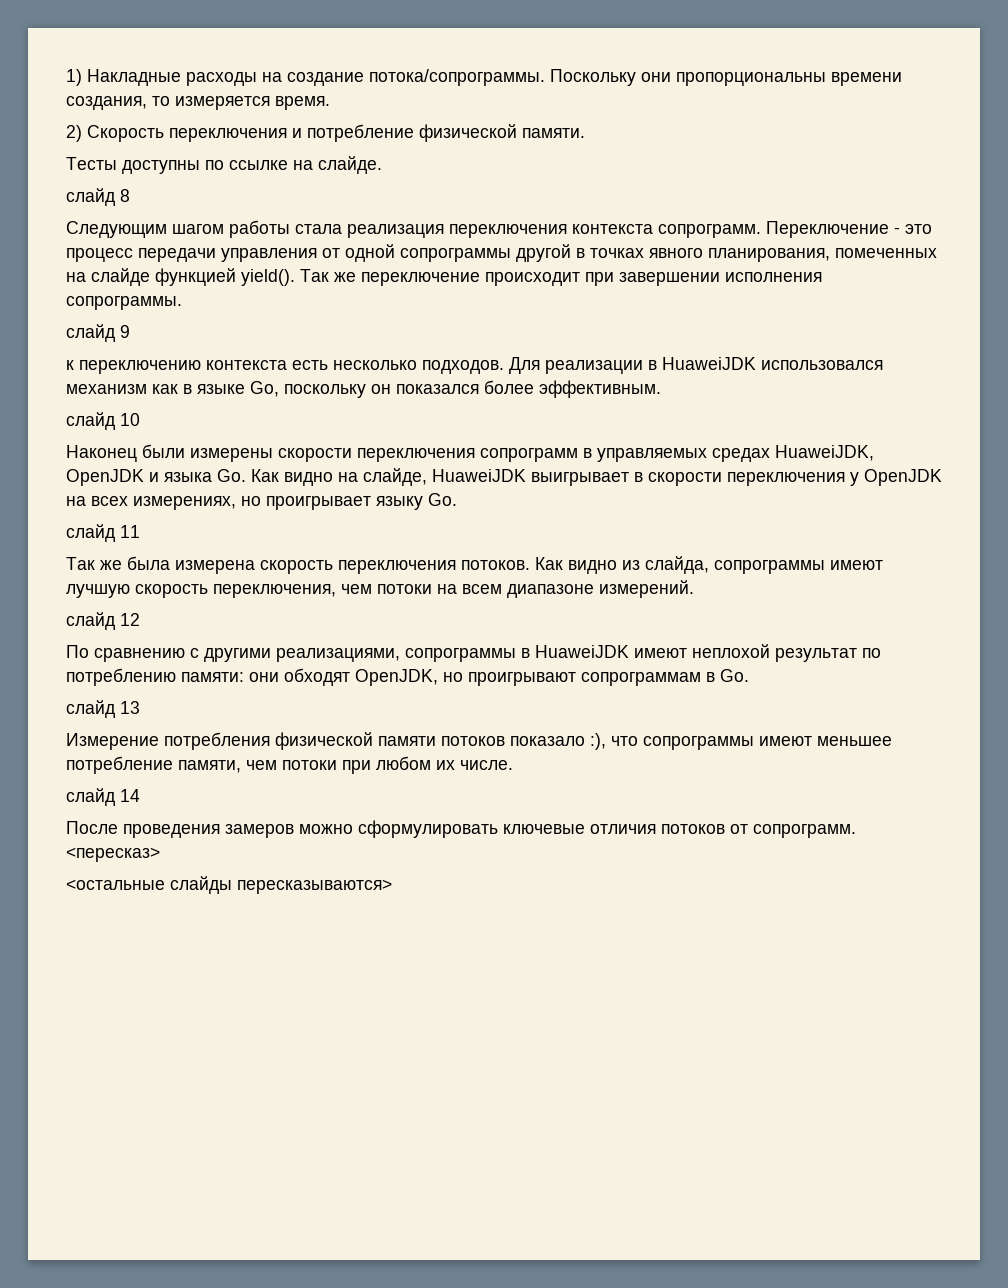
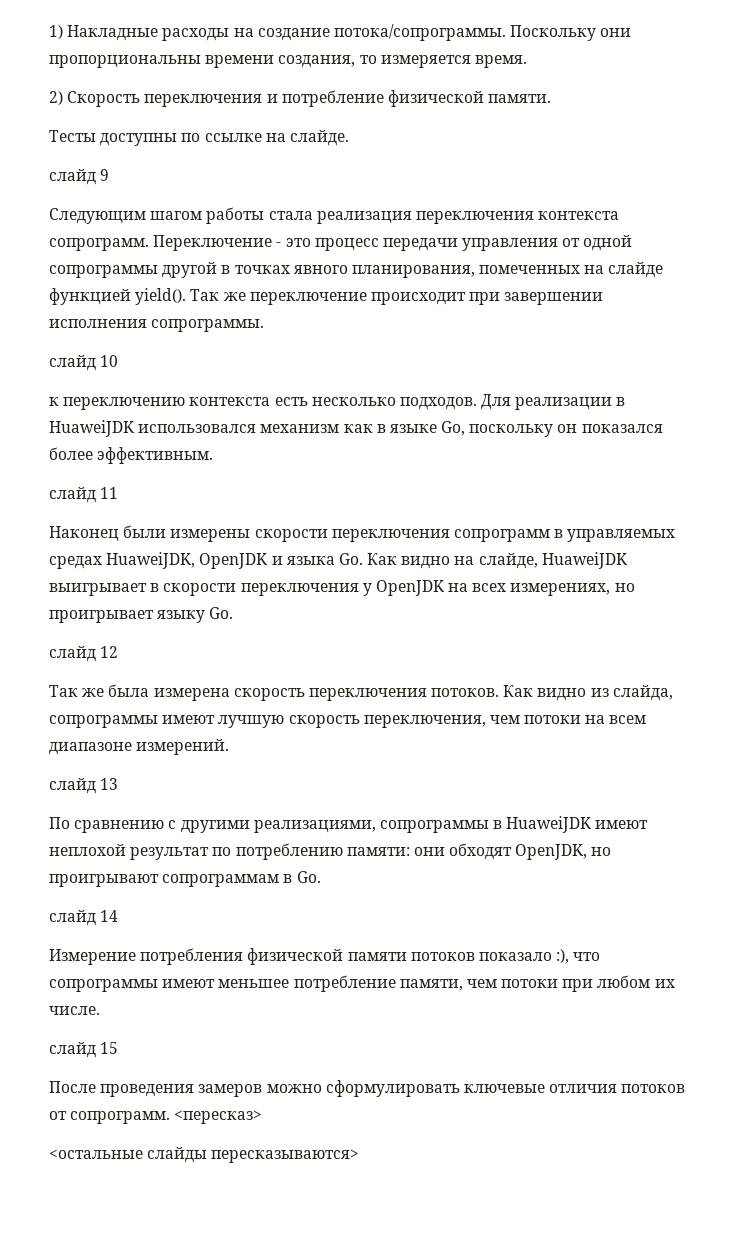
[120,189,130,202] 8 -> [100,169,110,181] 9
[120,325,130,338] 9 -> [100,355,119,367] 10
[120,413,140,426] 10 -> [100,487,119,499] 11
[120,525,140,538] 11 -> [100,646,119,658] 12
[120,613,140,626] 12 -> [100,778,119,790] 13
[120,701,140,714] 13 -> [100,910,119,922] 14
[120,789,140,802] 14 -> [100,1042,119,1054] 15

